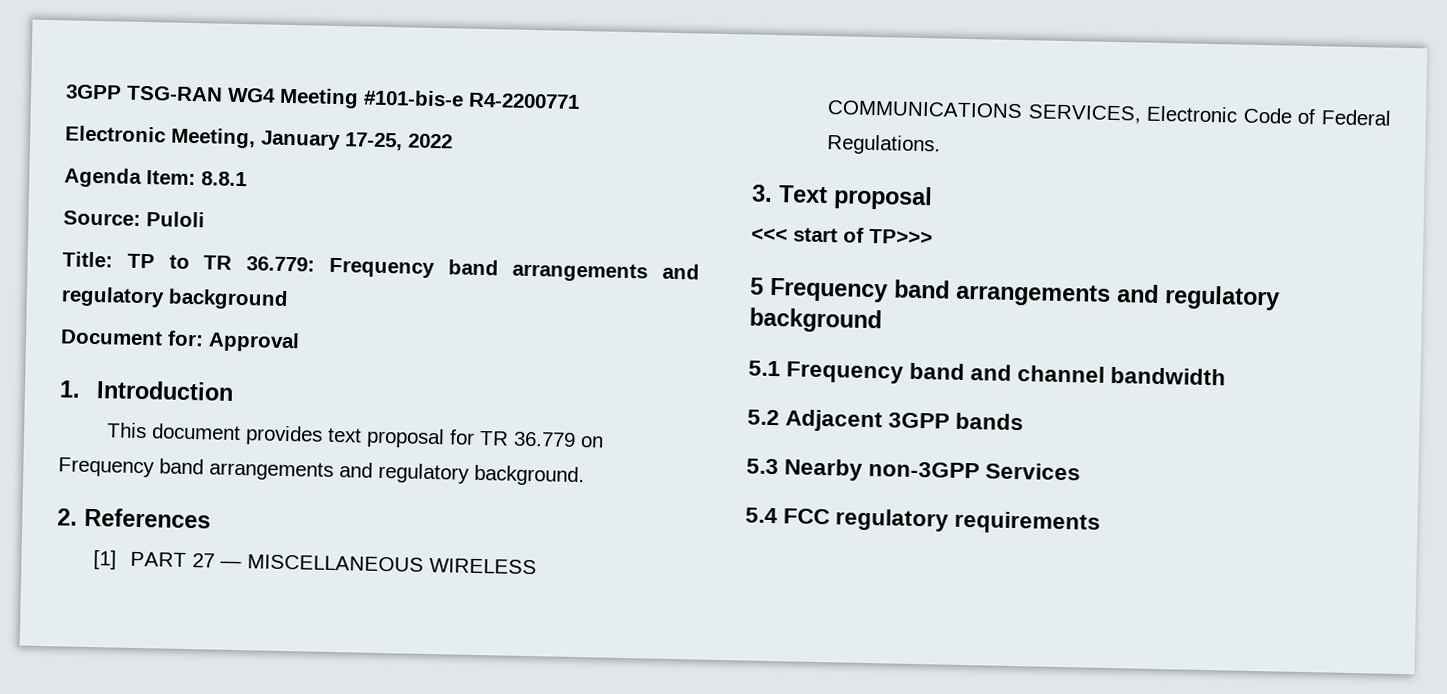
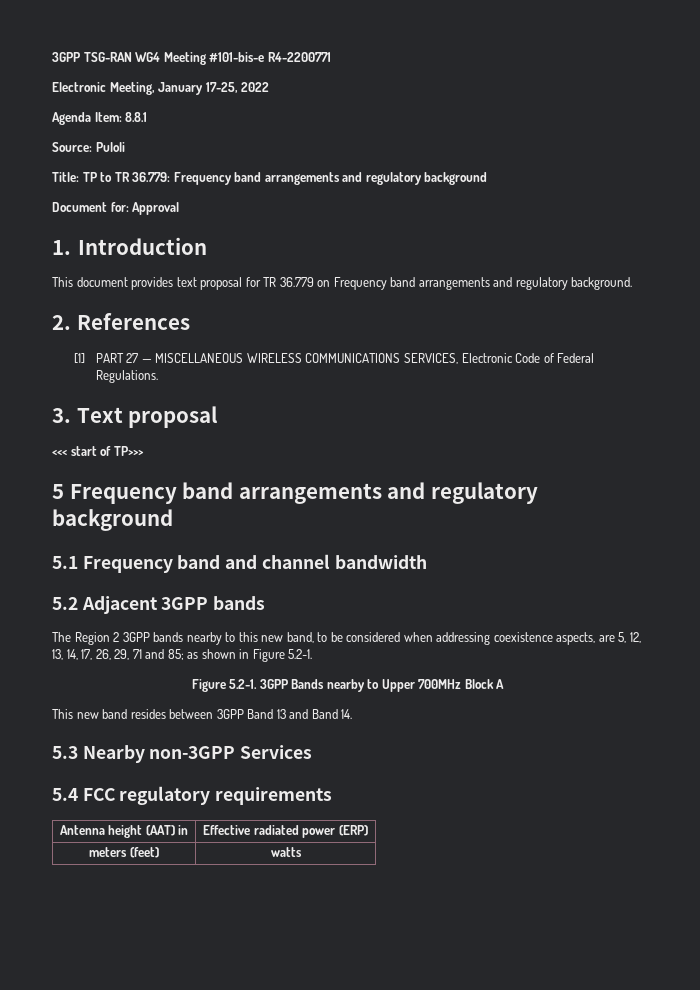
(1025, 421) none -> [52,632,641,645] [52,649,313,662] [191,679,505,692] [52,709,353,719] // The Region 2 3GPP bands nearby to this new band, to be considered when addressing coexistence aspects, are 5, 12, 13, 14, 17, 26, 29, 71 and 85; as shown in Figure 5.2-1. // Figure 5.2-1. 3GPP Bands nearby to Upper 700MHz Block A // This new band resides between 3GPP Band 13 and Band 14.
(1102, 522) none -> [59,825,189,838] [203,825,368,838] [89,847,159,858] [270,847,302,857] // Antenna height (AAT) in | Effective radiated power (ERP) // meters (feet) | watts

